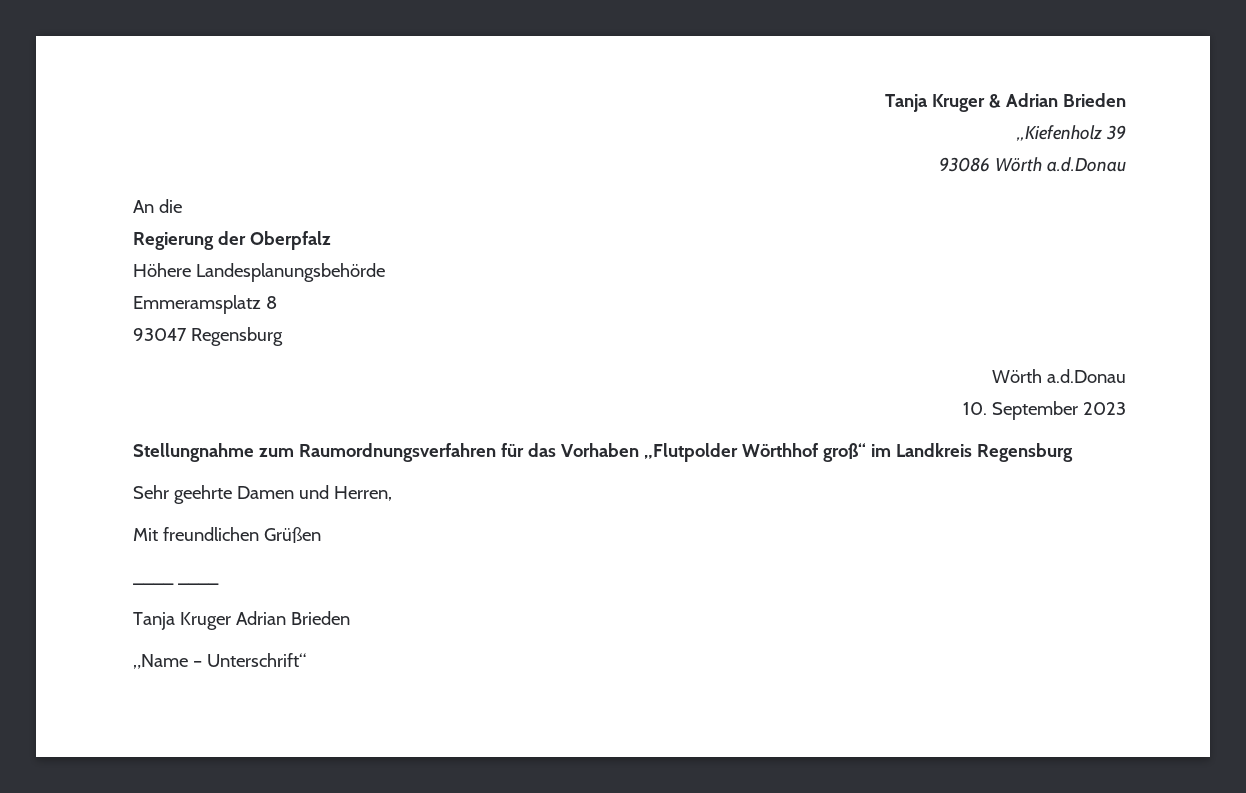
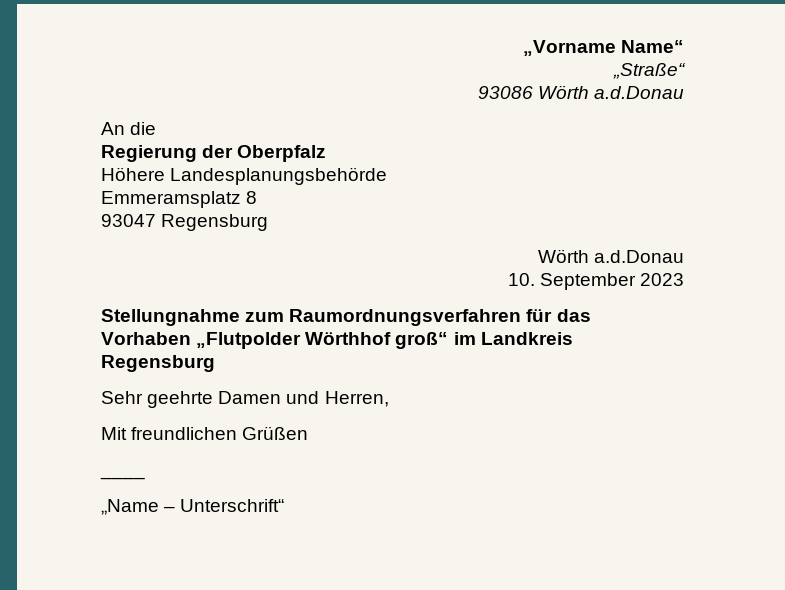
[885,93,1126,112] [1016,125,1126,142] Tanja Kruger & Adrian Brieden // „Kiefenholz 39 -> [522,40,684,56] [613,63,686,79] „Vorname Name“ // „Straße“
[177,583,219,585] [133,611,350,630] ____ // Tanja Kruger Adrian Brieden -> (145, 478) none

